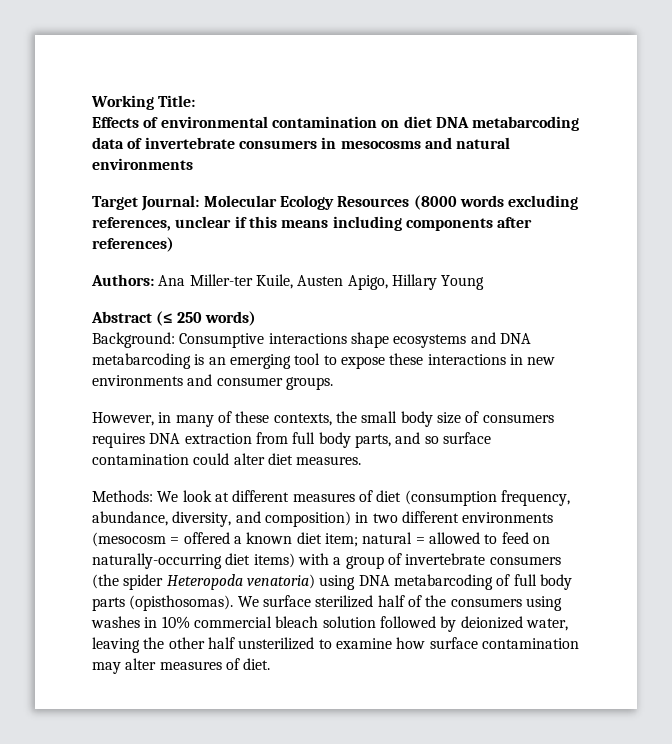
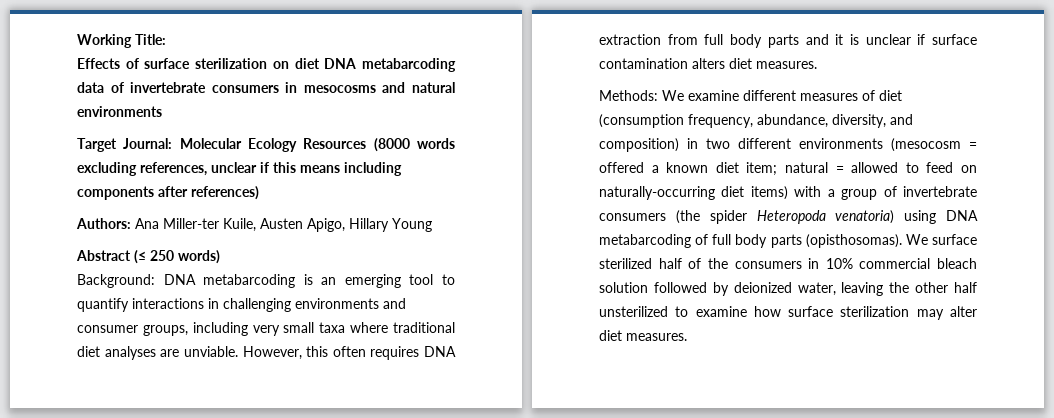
[160,116,377,128] environmental contamination -> [144,58,268,69] surface sterilization
[179,332,496,348] Consumptive interactions shape ecosystems and -> (155, 281) none
[340,353,424,369] expose these -> [77,298,129,312] quantify
[527,357,556,365] new -> [223,298,291,312] challenging
[285,377,333,390] [92,411,554,427] groups. // However, in many of these contexts, the small body size of consumers -> [142,322,455,336] [77,346,366,360] groups, including very small taxa where traditional diet analyses are unviable. However, this often
[354,432,491,448] [92,453,265,465] parts, and so surface contamination could alter -> [767,34,977,48] [599,58,725,69] parts and it is unclear if surface contamination alters
[182,490,229,502] look at -> [688,90,739,101] examine
[525,596,562,611] [91,616,140,628] using washes -> (802, 265) none
[481,638,579,649] contamination -> [840,306,910,317] sterilization
[159,658,271,670] measures of diet. -> [599,330,687,341] diet measures.

